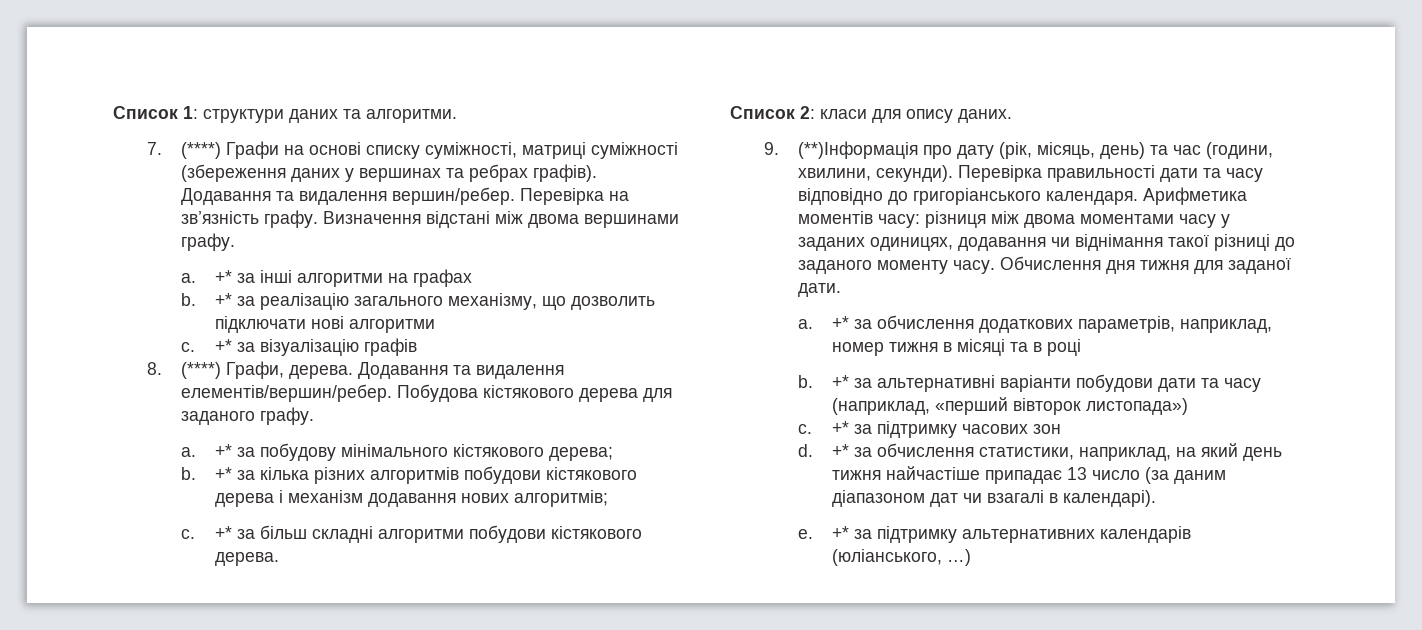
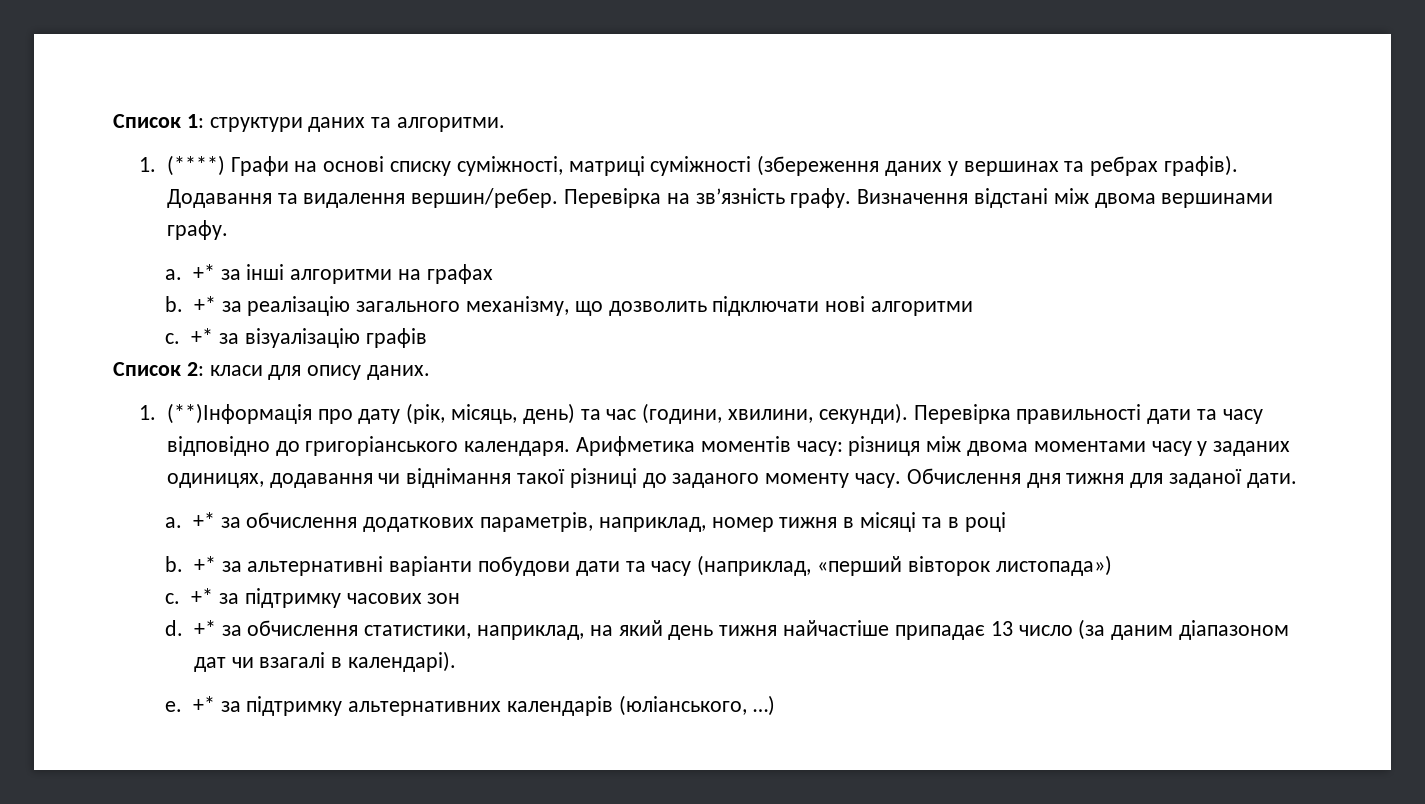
[147,142,163,155] 7. -> [139,157,157,172] 1.
[147,361,565,379] [181,384,673,402] [181,407,315,425] [181,443,614,461] [181,466,638,484] [215,490,609,507] [181,525,643,543] [215,552,280,566] // 8. (****) Графи, дерева. Додавання та видалення елементів/вершин/ребер. Побудова кістякового дерева для заданого графу. // a. +* за побудову мінімального кістякового дерева; // b. +* за кілька різних алгоритмів побудови кістякового дерева і механізм додавання нових алгоритмів; // c. +* за більш складні алгоритми побудови кістякового дерева. -> (427, 338) none
[764,142,780,155] 9. -> [139,405,157,420] 1.

